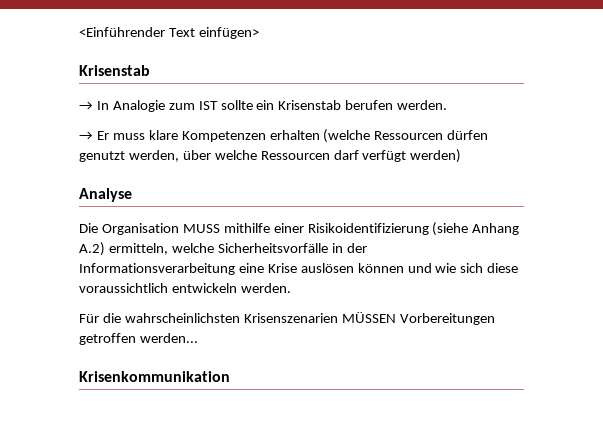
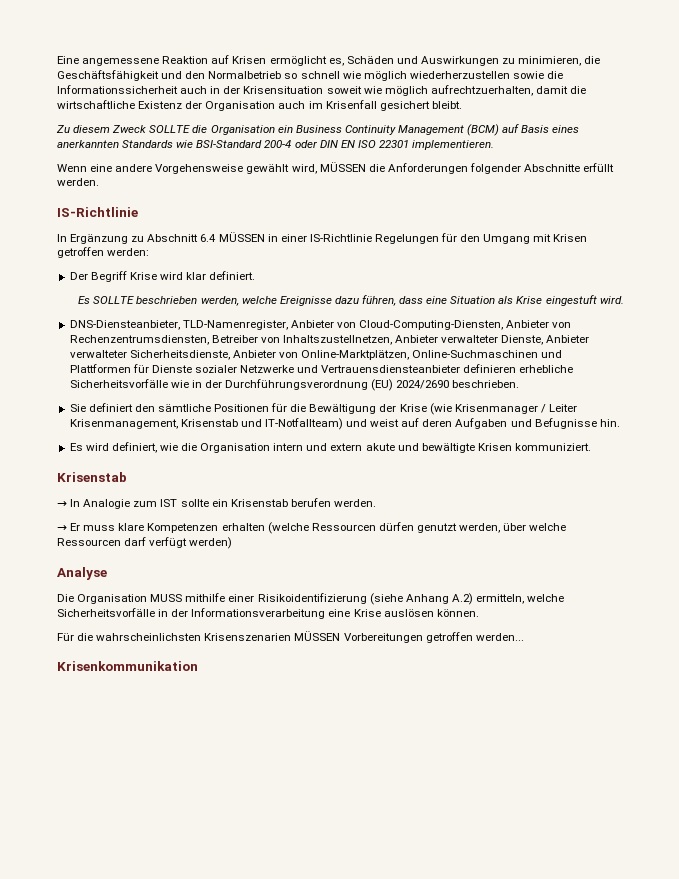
[79,27,259,39] <Einführender Text einfügen> -> [57,55,601,66] [57,70,564,81] [57,85,587,96] [57,100,462,111] [56,124,580,136] [57,140,495,150] [57,162,615,174] [57,178,99,186] [57,207,138,217] [57,232,588,244] [57,247,150,258] [69,271,256,282] [78,295,624,306] [69,320,572,330] [69,335,590,345] [69,350,563,360] [69,364,574,373] [69,379,520,391] [69,403,578,415] [69,418,620,430] [69,442,592,453] Eine angemessene Reaktion auf Krisen ermöglicht es, Schäden und Auswirkungen zu minimieren, die Geschäftsfähigkeit und den Normalbetrieb so schnell wie möglich wiederherzustellen sowie die Informationssicherheit auch in der Krisensituation soweit wie möglich aufrechtzuerhalten, damit die wirtschaftliche Existenz der Organisation auch im Krisenfall gesichert bleibt. // Zu diesem Zweck SOLLTE die Organisation ein Business Continuity Management (BCM) auf Basis eines anerkannten Standards wie BSI-Standard 200-4 oder DIN EN ISO 22301 implementieren. // Wenn eine andere Vorgehensweise gewählt wird, MÜSSEN die Anforderungen folgender Abschnitte erfüllt werden. // IS-Richtlinie // In Ergänzung zu Abschnitt 6.4 MÜSSEN in einer IS-Richtlinie Regelungen für den Umgang mit Krisen getroffen werden: // Der Begriff Krise wird klar definiert. // Es SOLLTE beschrieben werden, welche Ereignisse dazu führen, dass eine Situation als Krise eingestuft wird. // DNS-Diensteanbieter, TLD-Namenregister, Anbieter von Cloud-Computing-Diensten, Anbieter von Rechenzentrumsdiensten, Betreiber von Inhaltszustellnetzen, Anbieter verwalteter Dienste, Anbieter verwalteter Sicherheitsdienste, Anbieter von Online-Marktplätzen, Online-Suchmaschinen und Plattformen für Dienste sozialer Netzwerke und Vertrauensdiensteanbieter definieren erhebliche Sicherheitsvorfälle wie in der Durchführungsverordnung (EU) 2024/2690 beschrieben. // Sie definiert den sämtliche Positionen für die Bewältigung der Krise (wie Krisenmanager / Leiter Krisenmanagement, Krisenstab und IT-Notfallteam) und weist auf deren Aufgaben und Befugnisse hin. // Es wird definiert, wie die Organisation intern und extern akute und bewältigte Krisen kommuniziert.
[357,263,519,273] [79,283,291,293] können und wie sich diese voraussichtlich entwickeln werden. -> [436,609,479,617] können.

